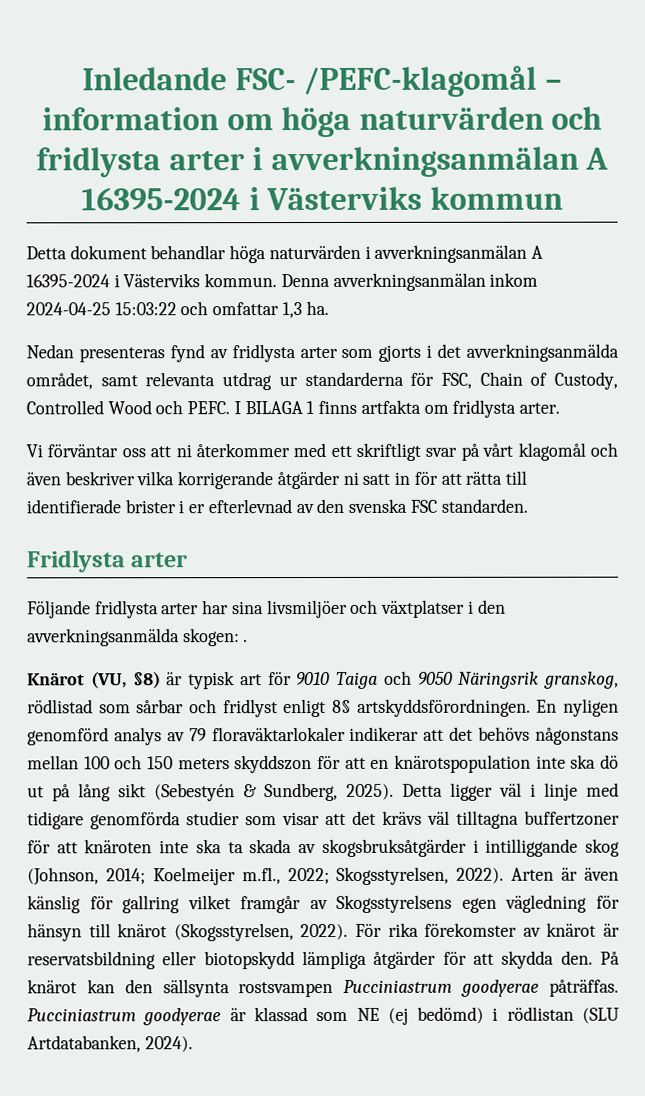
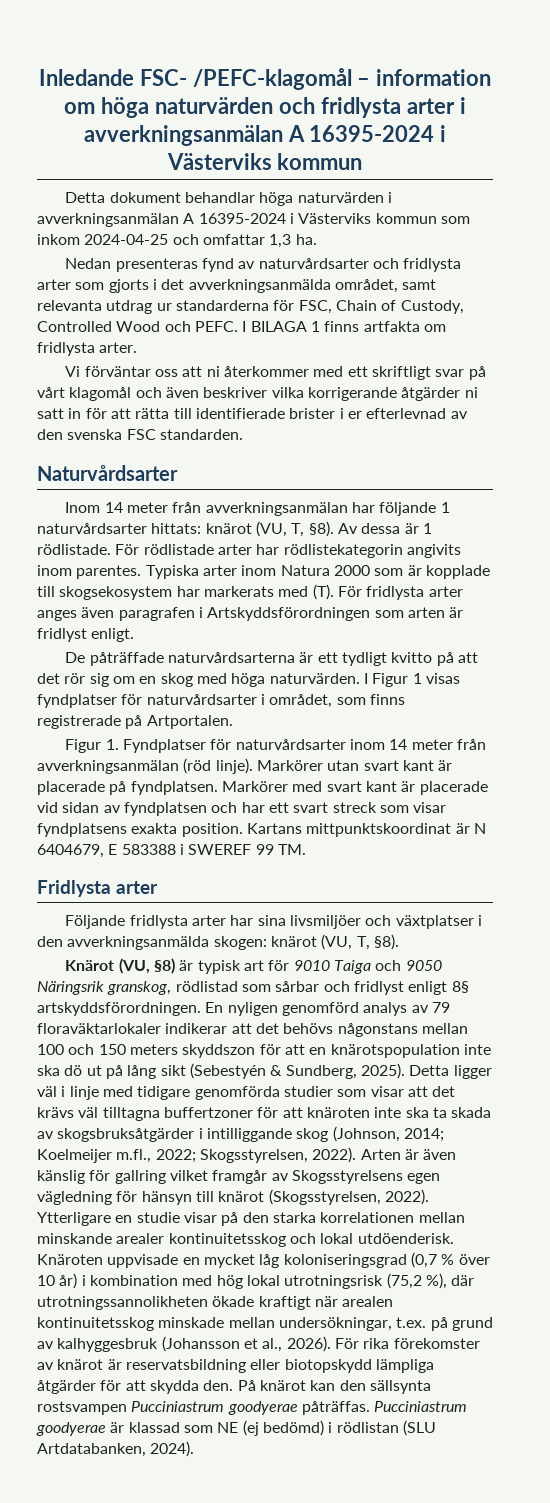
[204,272,486,291] kommun. Denna avverkningsanmälan -> [375,213,470,224] kommun som
[114,302,177,316] 15:03:22 -> (169, 239) none
(228, 354) none -> [258,258,400,269] naturvårdsarter och
(528, 505) none -> [37,465,178,481] [65,502,450,516] [37,521,432,537] [37,544,461,558] [37,565,490,579] [37,584,463,600] [37,607,464,621] [37,628,135,642] [65,652,479,666] [37,673,460,687] [37,694,405,708] [37,715,233,729] [65,739,487,753] [37,758,453,774] [37,781,488,795] [37,802,447,816] [37,823,486,837] [37,844,306,858] // Naturvårdsarter // Inom 14 meter från avverkningsanmälan har följande 1 naturvårdsarter hittats: knärot (VU, T, §8). Av dessa är 1 rödlistade. För rödlistade arter har rödlistekategorin angivits inom parentes. Typiska arter inom Natura 2000 som är kopplade till skogsekosystem har markerats med (T). För fridlysta arter anges även paragrafen i Artskyddsförordningen som arten är fridlyst enligt. // De påträffade naturvårdsarterna är ett tydligt kvitto på att det rör sig om en skog med höga naturvärden. I Figur 1 visas fyndplatser för naturvårdsarter i området, som finns registrerade på Artportalen. // Figur 1. Fyndplatser för naturvårdsarter inom 14 meter från avverkningsanmälan (röd linje). Markörer utan svart kant är placerade på fyndplatsen. Markörer med svart kant är placerade vid sidan av fyndplatsen och har ett svart streck som visar fyndplatsens exakta position. Kartans mittpunktskoordinat är N 6404679, E 583388 i SWEREF 99 TM.
[243,639,249,643] . -> [270,934,399,950] knärot (VU, T, §8).
(349, 932) none -> [37,1212,465,1226] [37,1233,454,1247] [37,1252,490,1268] [37,1273,475,1289] [37,1296,394,1310] [37,1317,493,1331] [37,1336,331,1352] Ytterligare en studie visar på den starka korrelationen mellan minskande arealer kontinuitetsskog och lokal utdöenderisk. Knäroten uppvisade en mycket låg koloniseringsgrad (0,7 % över 10 år) i kombination med hög lokal utrotningsrisk (75,2 %), där utrotningssannolikheten ökade kraftigt när arealen kontinuitetsskog minskade mellan undersökningar, t.ex. på grund av kalhyggesbruk (Johansson et al., 2026).

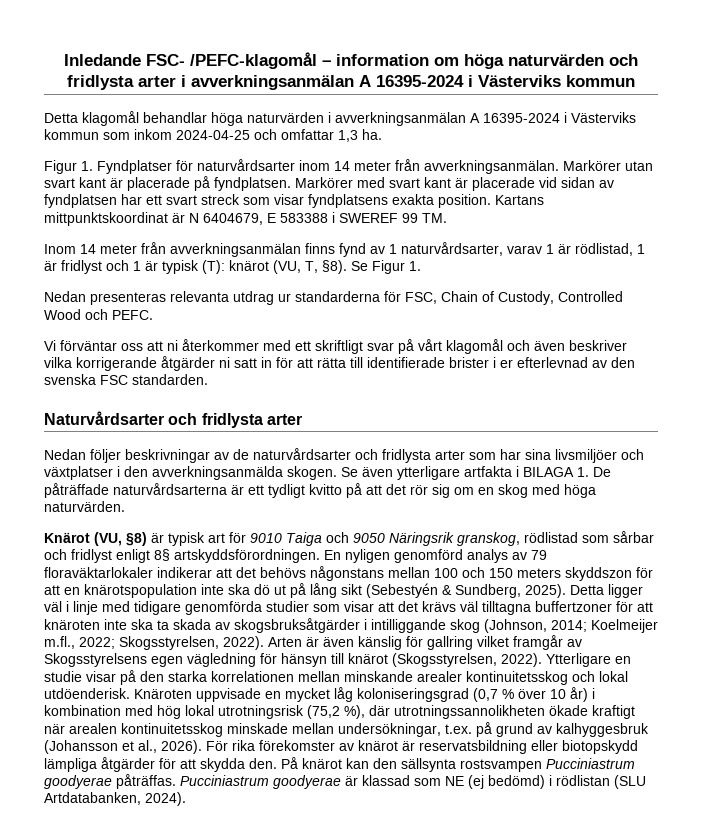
[109,192,181,203] dokument -> [82,111,139,126] klagomål
[65,258,462,272] [37,279,437,293] Nedan presenteras fynd av naturvårdsarter och fridlysta arter som gjorts i det avverkningsanmälda området, samt -> [44,159,653,174] [44,176,614,191] [44,194,544,208] [44,212,447,226] [44,242,645,257] [44,260,421,274] [44,291,166,305] Figur 1. Fyndplatser för naturvårdsarter inom 14 meter från avverkningsanmälan. Markörer utan svart kant är placerade på fyndplatsen. Markörer med svart kant är placerade vid sidan av fyndplatsen har ett svart streck som visar fyndplatsens exakta position. Kartans mittpunktskoordinat är N 6404679, E 583388 i SWEREF 99 TM. // Inom 14 meter från avverkningsanmälan finns fynd av 1 naturvårdsarter, varav 1 är rödlistad, 1 är fridlyst och 1 är typisk (T): knärot (VU, T, §8). Se Figur 1. // Nedan presenteras
[242,321,446,332] [37,342,138,356] I BILAGA 1 finns artfakta om fridlysta arter. -> (153, 315) none
[65,502,450,516] [37,521,432,537] [37,544,461,558] [37,565,490,579] [37,584,463,600] [37,607,464,621] [37,628,135,642] // Inom 14 meter från avverkningsanmälan har följande 1 naturvårdsarter hittats: knärot (VU, T, §8). Av dessa är 1 rödlistade. För rödlistade arter har rödlistekategorin angivits inom parentes. Typiska arter inom Natura 2000 som är kopplade till skogsekosystem har markerats med (T). För fridlysta arter anges även paragrafen i Artskyddsförordningen som arten är fridlyst enligt. // -> [168,413,302,428] [44,448,644,463] [44,466,589,480] och fridlysta arter // Nedan följer beskrivningar av de naturvårdsarter och fridlysta arter som har sina livsmiljöer och växtplatser i den avverkningsanmälda skogen. Se även ytterligare artfakta i BILAGA 1.
[363,673,460,687] [37,694,405,708] [37,715,233,729] [65,739,487,753] [37,758,453,774] [37,781,488,795] [37,802,447,816] [37,823,486,837] [37,844,306,858] [37,880,158,897] [65,915,483,929] [37,934,399,950] I Figur 1 visas fyndplatser för naturvårdsarter i området, som finns registrerade på Artportalen. // Figur 1. Fyndplatser för naturvårdsarter inom 14 meter från avverkningsanmälan (röd linje). Markörer utan svart kant är placerade på fyndplatsen. Markörer med svart kant är placerade vid sidan av fyndplatsen och har ett svart streck som visar fyndplatsens exakta position. Kartans mittpunktskoordinat är N 6404679, E 583388 i SWEREF 99 TM. // Fridlysta arter // Följande fridlysta arter har sina livsmiljöer och växtplatser i den avverkningsanmälda skogen: knärot (VU, T, §8). -> (125, 506) none

